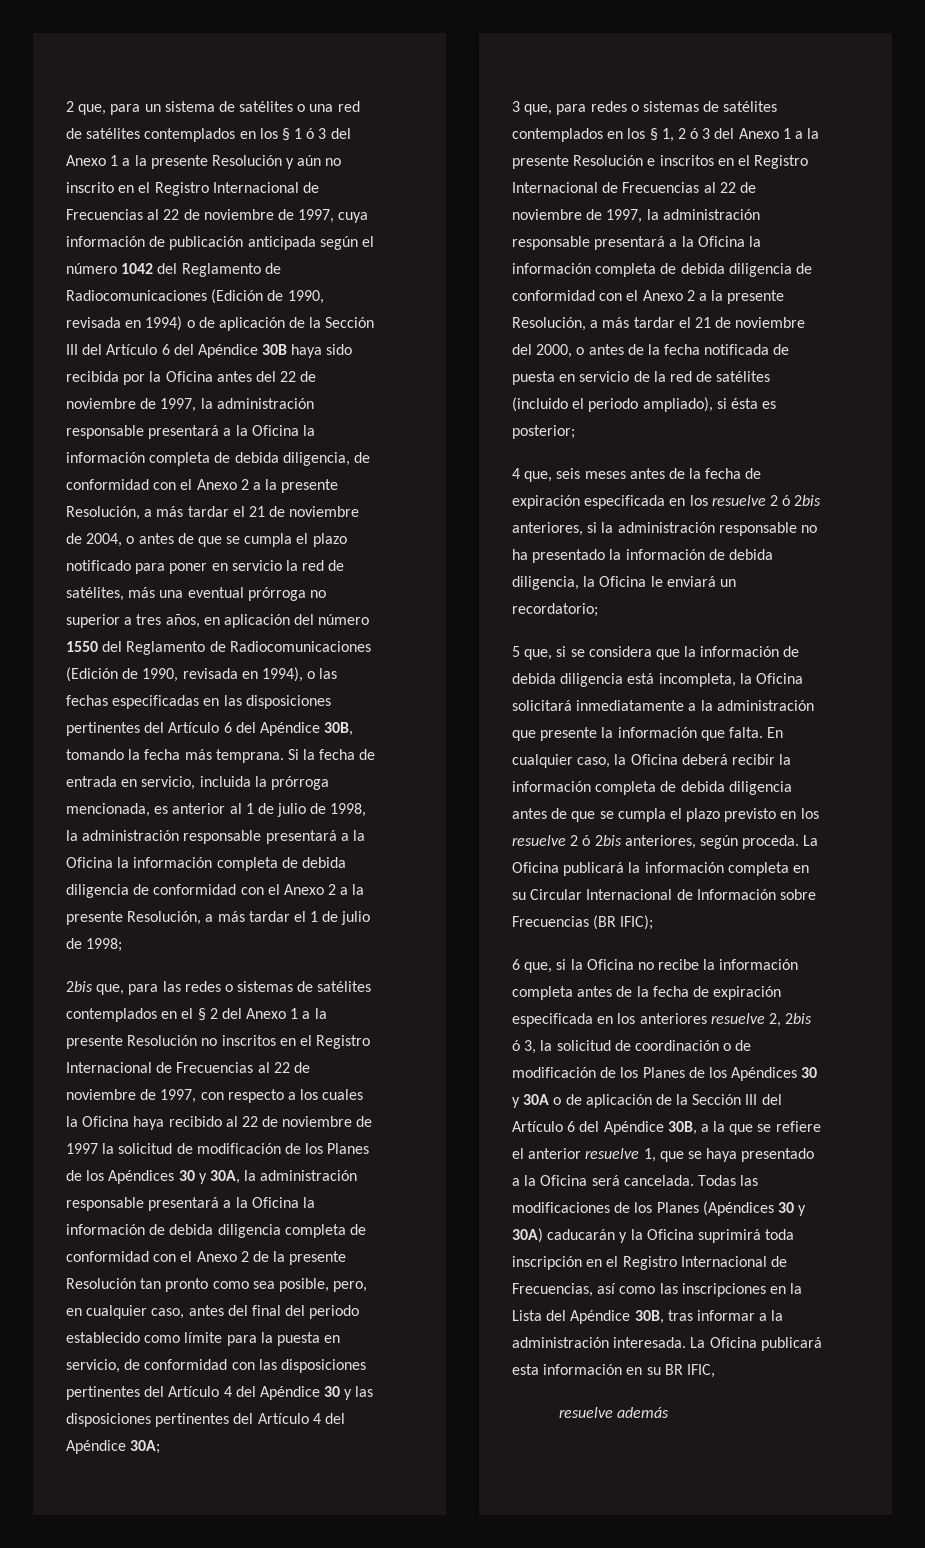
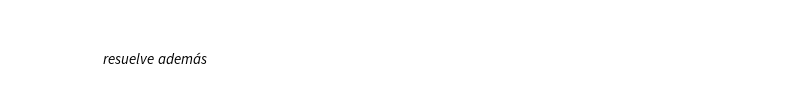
[66,101,360,115] [66,128,351,142] [66,155,342,169] [66,182,319,196] [66,209,369,223] [66,236,374,250] [66,263,281,277] [66,289,324,304] [66,316,375,331] [66,344,353,358] [66,371,317,385] [66,398,314,412] [66,425,315,439] [66,452,370,466] [66,479,339,493] [66,506,360,520] [66,533,347,547] [66,560,345,574] [66,587,326,601] [66,614,370,628] [66,641,371,655] [66,667,338,682] [66,695,331,709] [66,722,354,736] [66,749,376,763] [66,776,329,790] [66,803,367,817] [66,830,365,844] [66,857,346,871] [66,884,365,898] [66,911,371,925] [66,938,123,952] [66,981,372,995] [66,1008,327,1022] [66,1035,371,1049] [66,1062,310,1073] [66,1089,364,1103] [66,1116,373,1130] [66,1143,370,1154] [66,1170,358,1184] [66,1197,315,1211] [66,1224,366,1238] [66,1251,347,1265] [66,1278,368,1292] [66,1305,360,1319] [66,1332,341,1346] [66,1359,366,1373] [66,1386,374,1400] [66,1413,345,1427] [66,1440,161,1454] [512,101,778,115] [512,128,820,142] [512,155,809,169] [512,182,756,193] [512,209,760,223] [512,236,761,250] [512,263,812,277] [512,290,785,304] [512,317,806,331] [512,344,790,358] [512,371,771,385] [512,397,777,412] [512,425,575,439] [512,468,762,482] [512,495,822,509] [512,522,817,536] [512,549,773,563] [512,576,736,590] [512,603,598,617] [512,646,800,660] [512,673,803,687] [512,700,814,711] [512,727,784,741] [512,754,792,768] [512,781,792,795] [512,808,819,822] [512,835,819,849] [512,862,809,876] [512,889,816,900] [512,915,654,930] [512,959,799,973] [512,986,782,1000] [512,1013,813,1027] [512,1040,752,1054] [512,1067,818,1081] [512,1094,782,1108] [512,1121,821,1135] [512,1148,815,1162] [512,1175,759,1186] [512,1201,807,1216] [512,1228,795,1243] [512,1256,787,1270] [512,1283,803,1297] [512,1310,784,1324] [512,1337,822,1351] [512,1364,715,1378] 2 que, para un sistema de satélites o una red de satélites contemplados en los § 1 ó 3 del Anexo 1 a la presente Resolución y aún no inscrito en el Registro Internacional de Frecuencias al 22 de noviembre de 1997, cuya información de publicación anticipada según el número 1042 del Reglamento de Radiocomunicaciones (Edición de 1990, revisada en 1994) o de aplicación de la Sección III del Artículo 6 del Apéndice 30B haya sido recibida por la Oficina antes del 22 de noviembre de 1997, la administración responsable presentará a la Oficina la información completa de debida diligencia, de conformidad con el Anexo 2 a la presente Resolución, a más tardar el 21 de noviembre de 2004, o antes de que se cumpla el plazo notificado para poner en servicio la red de satélites, más una eventual prórroga no superior a tres años, en aplicación del número 1550 del Reglamento de Radiocomunicaciones (Edición de 1990, revisada en 1994), o las fechas especificadas en las disposiciones pertinentes del Artículo 6 del Apéndice 30B, tomando la fecha más temprana. Si la fecha de entrada en servicio, incluida la prórroga mencionada, es anterior al 1 de julio de 1998, la administración responsable presentará a la Oficina la información completa de debida diligencia de conformidad con el Anexo 2 a la presente Resolución, a más tardar el 1 de julio de 1998; // 2bis que, para las redes o sistemas de satélites contemplados en el § 2 del Anexo 1 a la presente Resolución no inscritos en el Registro Internacional de Frecuencias al 22 de noviembre de 1997, con respecto a los cuales la Oficina haya recibido al 22 de noviembre de 1997 la solicitud de modificación de los Planes de los Apéndices 30 y 30A, la administración responsable presentará a la Oficina la información de debida diligencia completa de conformidad con el Anexo 2 de la presente Resolución tan pronto como sea posible, pero, en cualquier caso, antes del final del periodo establecido como límite para la puesta en servicio, de conformidad con las disposiciones pertinentes del Artículo 4 del Apéndice 30 y las disposiciones pertinentes del Artículo 4 del Apéndice 30A; // 3 que, para redes o sistemas de satélites contemplados en los § 1, 2 ó 3 del Anexo 1 a la presente Resolución e inscritos en el Registro Internacional de Frecuencias al 22 de noviembre de 1997, la administración responsable presentará a la Oficina la información completa de debida diligencia de conformidad con el Anexo 2 a la presente Resolución, a más tardar el 21 de noviembre del 2000, o antes de la fecha notificada de puesta en servicio de la red de satélites (incluido el periodo ampliado), si ésta es posterior; // 4 que, seis meses antes de la fecha de expiración especificada en los resuelve 2 ó 2bis anteriores, si la administración responsable no ha presentado la información de debida diligencia, la Oficina le enviará un recordatorio; // 5 que, si se considera que la información de debida diligencia está incompleta, la Oficina solicitará inmediatamente a la administración que presente la información que falta. En cualquier caso, la Oficina deberá recibir la información completa de debida diligencia antes de que se cumpla el plazo previsto en los resuelve 2 ó 2bis anteriores, según proceda. La Oficina publicará la información completa en su Circular Internacional de Información sobre Frecuencias (BR IFIC); // 6 que, si la Oficina no recibe la información completa antes de la fecha de expiración especificada en los anteriores resuelve 2, 2bis ó 3, la solicitud de coordinación o de modificación de los Planes de los Apéndices 30 y 30A o de aplicación de la Sección III del Artículo 6 del Apéndice 30B, a la que se refiere el anterior resuelve 1, que se haya presentado a la Oficina será cancelada. Todas las modificaciones de los Planes (Apéndices 30 y 30A) caducarán y la Oficina suprimirá toda inscripción en el Registro Internacional de Frecuencias, así como las inscripciones en la Lista del Apéndice 30B, tras informar a la administración interesada. La Oficina publicará esta información en su BR IFIC, // -> (102, 58) none

